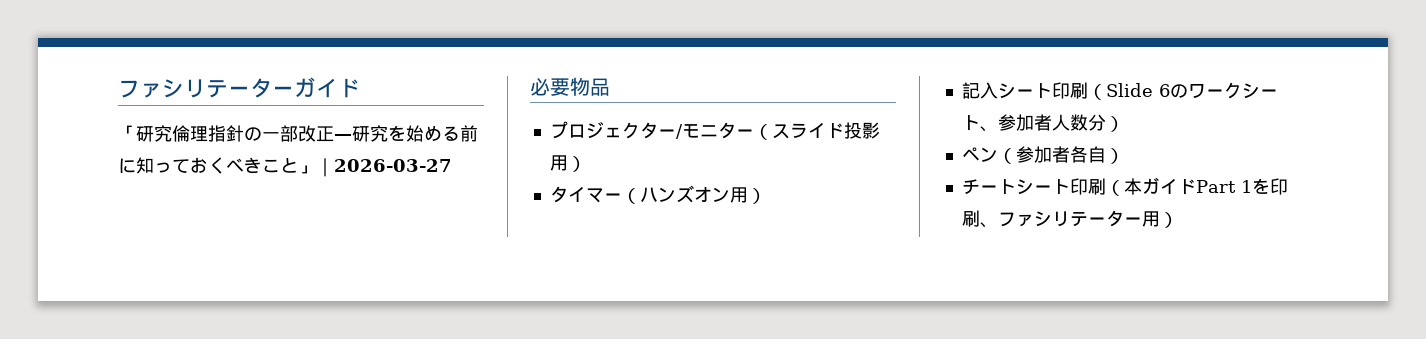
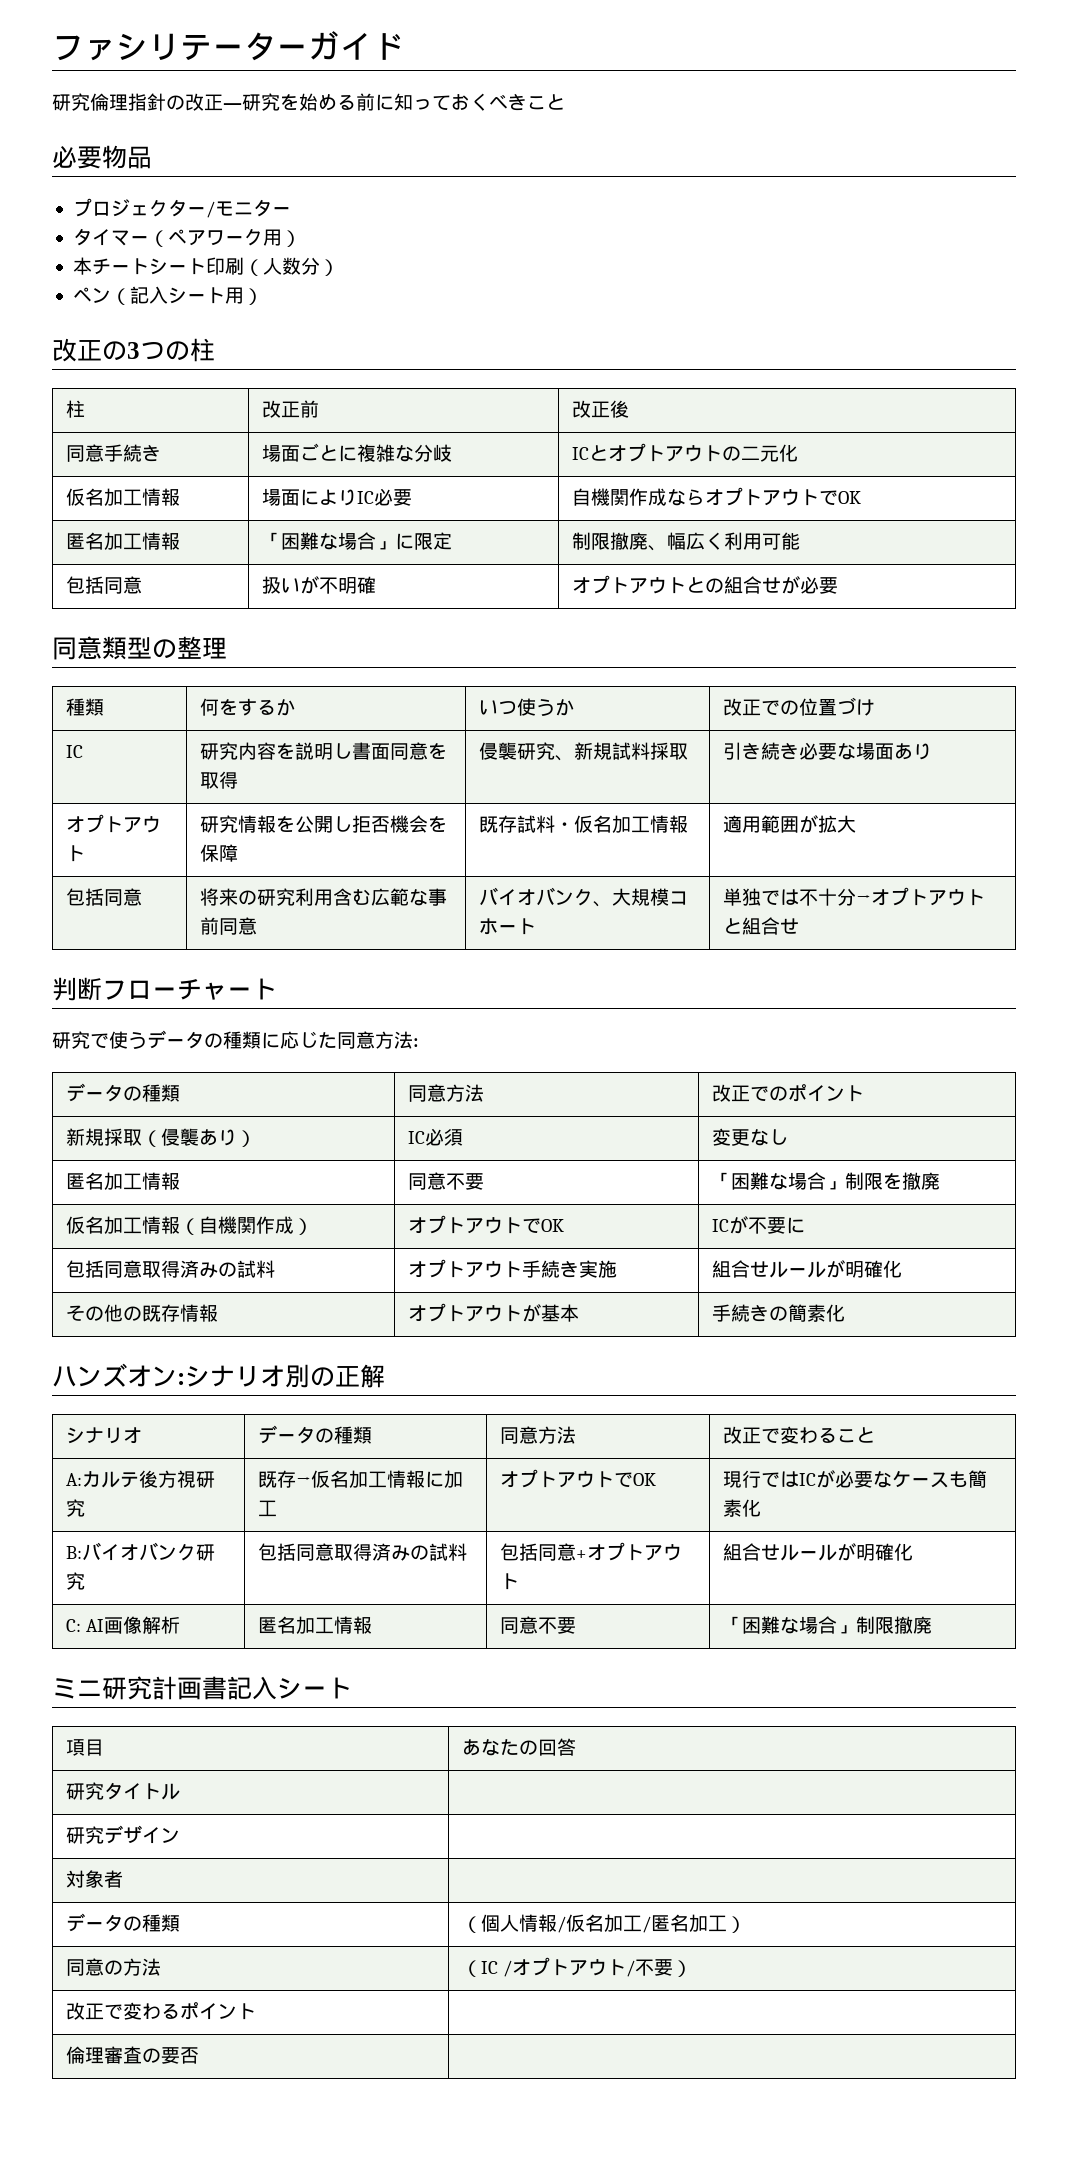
[118,125,136,140] 「 -> (404, 46) none
[262,125,298,142] 一部 -> (185, 102) none
[298,158,452,177] 」｜2026-03-27 -> (565, 102) none
[753,122,880,140] [549,155,586,172] （スライド投影用） -> (291, 211) none
[639,185,766,204] [961,82,1278,100] [961,114,1124,132] [961,146,1124,164] ハンズオン用） // 記入シート印刷（Slide 6のワークシート、参加者人数分） // ペン（参加者各自） // -> [167,228,301,247] [72,257,92,275] ペアワーク用） // 本
[1123,177,1288,195] [961,210,1178,228] 本ガイドPart 1を印刷、ファシリテーター用） -> [262,257,339,276] [72,286,263,305] [52,338,215,362] [66,400,86,418] [262,400,320,418] [572,400,630,418] [66,444,162,462] [262,443,453,462] [572,443,799,462] [66,488,181,506] [262,488,413,506] [572,487,862,506] [66,532,181,550] [262,532,453,550] [572,532,801,551] [66,576,143,594] [262,576,377,594] [572,575,839,594] [52,636,227,660] [66,698,105,716] [200,698,296,716] [479,698,575,716] [723,697,876,716] [66,745,84,758] [200,742,448,760] [200,771,239,789] [479,742,689,761] [723,742,933,760] [66,814,162,833] [66,845,86,862] [200,815,448,833] [200,844,239,862] [479,815,689,833] [723,815,857,833] [66,888,143,906] [200,888,448,906] [200,917,258,935] [479,887,689,907] [479,918,537,935] [723,887,986,906] [723,917,800,935] [52,977,277,1001] [52,1030,418,1049] [66,1083,181,1102] [408,1084,485,1102] [712,1084,865,1102] [66,1128,257,1147] [408,1128,464,1146] [712,1128,789,1146] [66,1172,181,1190] [408,1172,485,1190] [712,1172,941,1190] [66,1216,314,1235] [408,1215,565,1234] [712,1216,806,1234] [66,1260,276,1278] [408,1259,618,1278] [712,1260,903,1278] [66,1304,219,1322] [408,1303,580,1322] [712,1304,846,1322] [52,1363,385,1388] [66,1427,143,1444] [258,1425,373,1444] [500,1426,577,1444] [723,1426,876,1444] [66,1470,216,1488] [66,1499,86,1517] [258,1470,464,1488] [258,1500,278,1517] [500,1469,657,1488] [723,1470,988,1488] [723,1499,762,1517] [66,1542,216,1561] [66,1572,86,1590] [258,1543,468,1561] [500,1542,683,1561] [500,1573,520,1590] [723,1543,914,1561] [66,1616,181,1634] [258,1616,373,1634] [500,1616,577,1634] [723,1616,933,1634] [52,1676,352,1700] [66,1739,105,1756] [462,1738,577,1756] [66,1782,181,1800] [66,1825,181,1844] [66,1870,124,1888] [66,1913,181,1932] [462,1914,747,1933] [66,1958,162,1976] [462,1957,693,1977] [66,2002,257,2020] [66,2046,200,2064] 人数分） // ペン（記入シート用） // 改正の3つの柱 // 柱 | 改正前 | 改正後 // 同意手続き | 場面ごとに複雑な分岐 | ICとオプトアウトの二元化 // 仮名加工情報 | 場面によりIC必要 | 自機関作成ならオプトアウトでOK // 匿名加工情報 | 「困難な場合」に限定 | 制限撤廃、幅広く利用可能 // 包括同意 | 扱いが不明確 | オプトアウトとの組合せが必要 // 同意類型の整理 // 種類 | 何をするか | いつ使うか | 改正での位置づけ // IC | 研究内容を説明し書面同意を取得 | 侵襲研究、新規試料採取 | 引き続き必要な場面あり // オプトアウト | 研究情報を公開し拒否機会を保障 | 既存試料・仮名加工情報 | 適用範囲が拡大 // 包括同意 | 将来の研究利用含む広範な事前同意 | バイオバンク、大規模コホート | 単独では不十分→オプトアウトと組合せ // 判断フローチャート // 研究で使うデータの種類に応じた同意方法: // データの種類 | 同意方法 | 改正でのポイント // 新規採取（侵襲あり） | IC必須 | 変更なし // 匿名加工情報 | 同意不要 | 「困難な場合」制限を撤廃 // 仮名加工情報（自機関作成） | オプトアウトでOK | ICが不要に // 包括同意取得済みの試料 | オプトアウト手続き実施 | 組合せルールが明確化 // その他の既存情報 | オプトアウトが基本 | 手続きの簡素化 // ハンズオン:シナリオ別の正解 // シナリオ | データの種類 | 同意方法 | 改正で変わること // A:カルテ後方視研究 | 既存→仮名加工情報に加工 | オプトアウトでOK | 現行ではICが必要なケースも簡素化 // B:バイオバンク研究 | 包括同意取得済みの試料 | 包括同意+オプトアウト | 組合せルールが明確化 // C: AI画像解析 | 匿名加工情報 | 同意不要 | 「困難な場合」制限撤廃 // ミニ研究計画書記入シート // 項目 | あなたの回答 // 研究タイトル | // 研究デザイン | // 対象者 | // データの種類 | （個人情報/仮名加工/匿名加工） // 同意の方法 | （IC /オプトアウト/不要） // 改正で変わるポイント | // 倫理審査の要否 |

